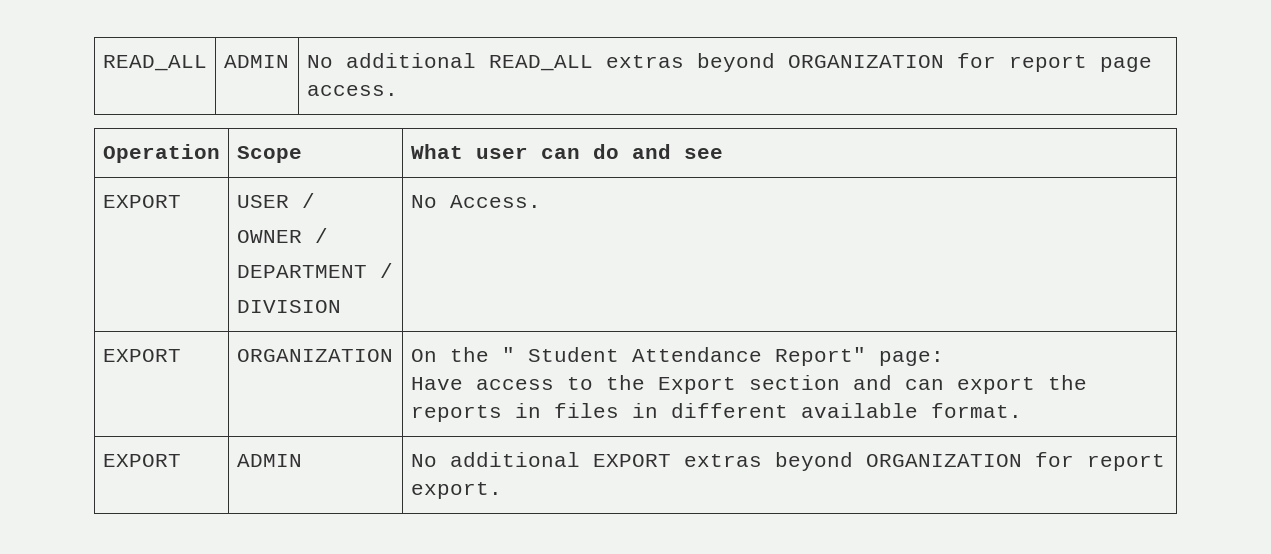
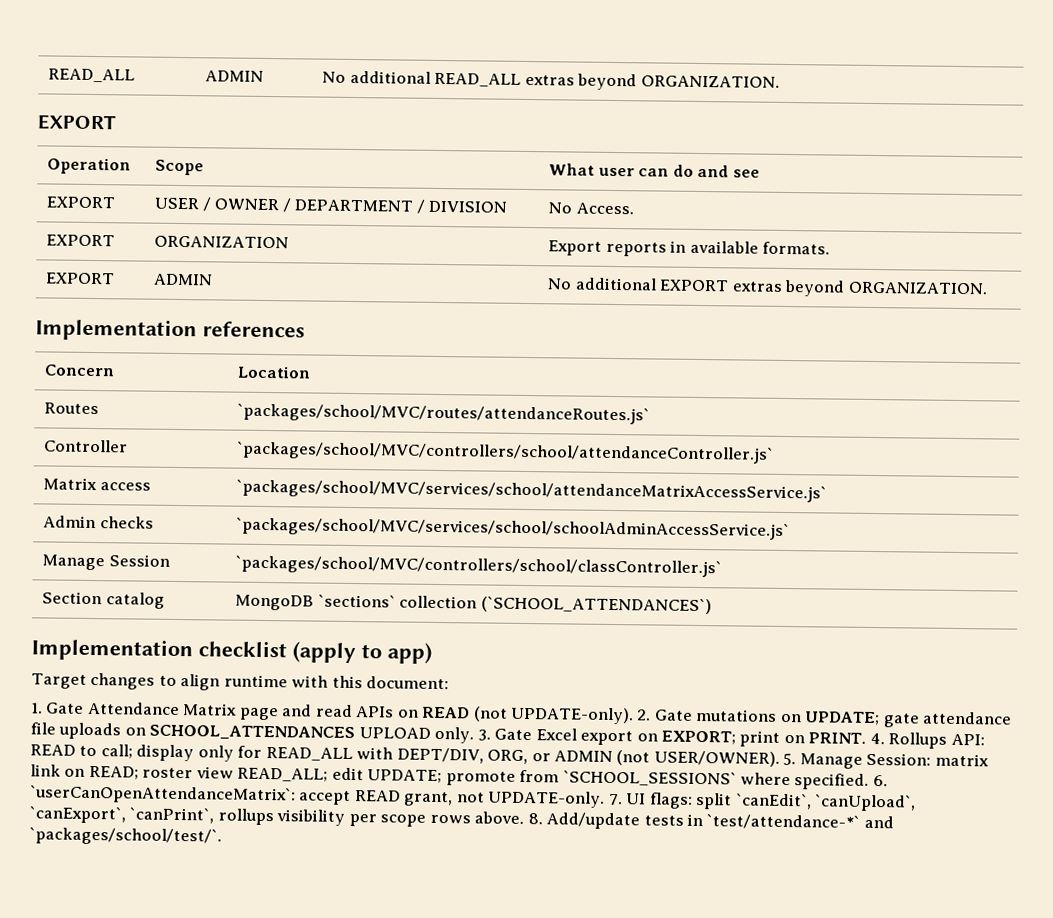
[787,53,1152,72] [306,85,398,96] ORGANIZATION for report page access. -> [640,75,780,88] [37,114,116,131] ORGANIZATION. // EXPORT
(315, 200) // -> (211, 204) none
(328, 235) // -> (291, 205) none
(393, 270) // -> (425, 206) none
[410,347,944,366] [410,375,1087,394] [410,403,1022,422] On the " Student Attendance Report" page: // Have access to the Export section and can export the reports in files in different available format. -> [548,240,831,257] Export reports in available formats.
[865,452,1165,471] [410,482,502,499] ORGANIZATION for report export. -> [847,281,988,295] [35,318,305,342] [44,364,116,377] [237,365,312,379] [44,402,100,415] [237,403,651,425] [44,439,129,453] [236,441,775,464] [43,477,151,491] [236,479,828,503] [43,515,154,529] [236,517,791,541] [42,554,170,571] [235,555,723,578] [42,591,165,609] [235,594,712,615] [31,638,432,664] [31,672,450,691] [31,701,1013,728] [30,722,985,749] [30,744,989,769] [30,764,888,790] [30,785,917,812] [29,806,894,830] [29,827,222,846] ORGANIZATION. // Implementation references // Concern | Location // Routes | `packages/school/MVC/routes/attendanceRoutes.js` // Controller | `packages/school/MVC/controllers/school/attendanceController.js` // Matrix access | `packages/school/MVC/services/school/attendanceMatrixAccessService.js` // Admin checks | `packages/school/MVC/services/school/schoolAdminAccessService.js` // Manage Session | `packages/school/MVC/controllers/school/classController.js` // Section catalog | MongoDB `sections` collection (`SCHOOL_ATTENDANCES`) // Implementation checklist (apply to app) // Target changes to align runtime with this document: // 1. Gate Attendance Matrix page and read APIs on READ (not UPDATE-only). 2. Gate mutations on UPDATE; gate attendance file uploads on SCHOOL_ATTENDANCES UPLOAD only. 3. Gate Excel export on EXPORT; print on PRINT. 4. Rollups API: READ to call; display only for READ_ALL with DEPT/DIV, ORG, or ADMIN (not USER/OWNER). 5. Manage Session: matrix link on READ; roster view READ_ALL; edit UPDATE; promote from `SCHOOL_SESSIONS` where specified. 6. `userCanOpenAttendanceMatrix`: accept READ grant, not UPDATE-only. 7. UI flags: split `canEdit`, `canUpload`, `canExport`, `canPrint`, rollups visibility per scope rows above. 8. Add/update tests in `test/attendance-*` and `packages/school/test/`.

